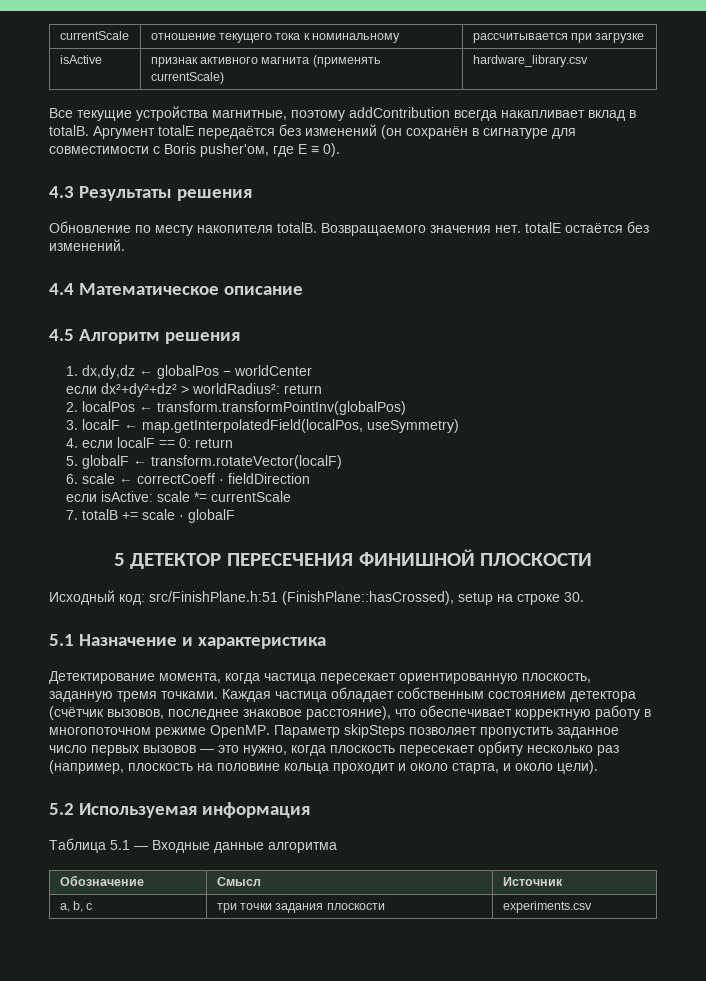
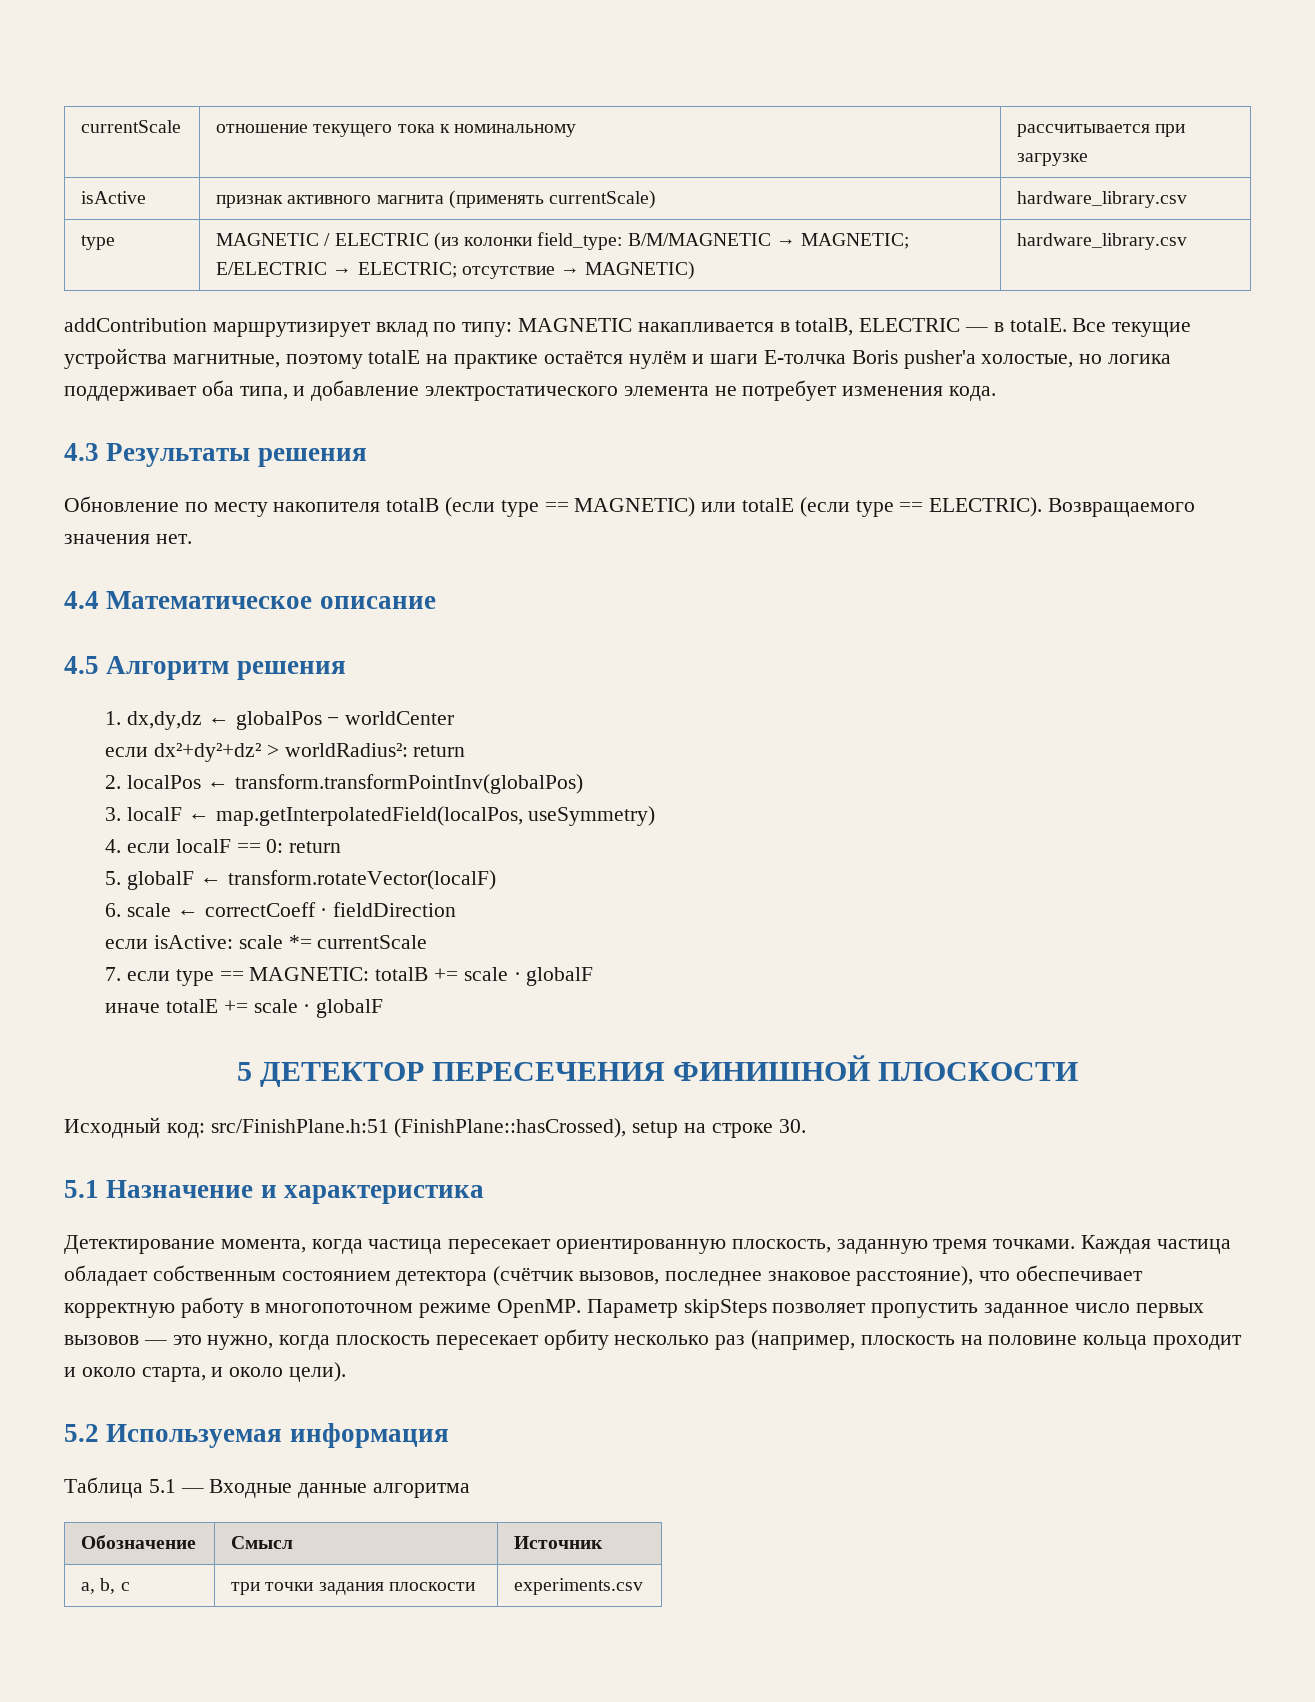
(588, 61) // -> [81,235,116,250] [216,232,910,251] [216,261,696,280] [1017,233,1188,250] [64,318,1067,337] // type | MAGNETIC / ELECTRIC (из колонки field_type: B/M/MAGNETIC → MAGNETIC; E/ELECTRIC → ELECTRIC; отсутствие → MAGNETIC) | hardware_library.csv // addContribution маршрутизирует вклад по типу: MAGNETIC накапливается в totalB, ELECTRIC — в totalE.
[349,107,636,121] [49,124,576,139] [49,143,340,157] addContribution всегда накапливает вклад в totalB. Аргумент totalE передаётся без изменений (он сохранён в сигнатуре для совместимости с Boris pusher'ом, где E ≡ 0). -> [368,350,1172,369] [64,380,997,401] totalE на практике остаётся нулём и шаги E-толчка Boris pusher'а холостые, но логика поддерживает оба типа, и добавление электростатического элемента не потребует изменения кода.
[277,222,317,233] totalB. -> [386,497,1043,517] totalB (если type == MAGNETIC) или totalE (если type == ELECTRIC).
[525,221,649,233] [49,239,125,251] totalE остаётся без изменений. -> (192, 539) none
(79, 515) none -> [127,967,370,986] если type == MAGNETIC:
(236, 516) none -> [105,999,384,1018] // иначе totalE += scale · globalF

